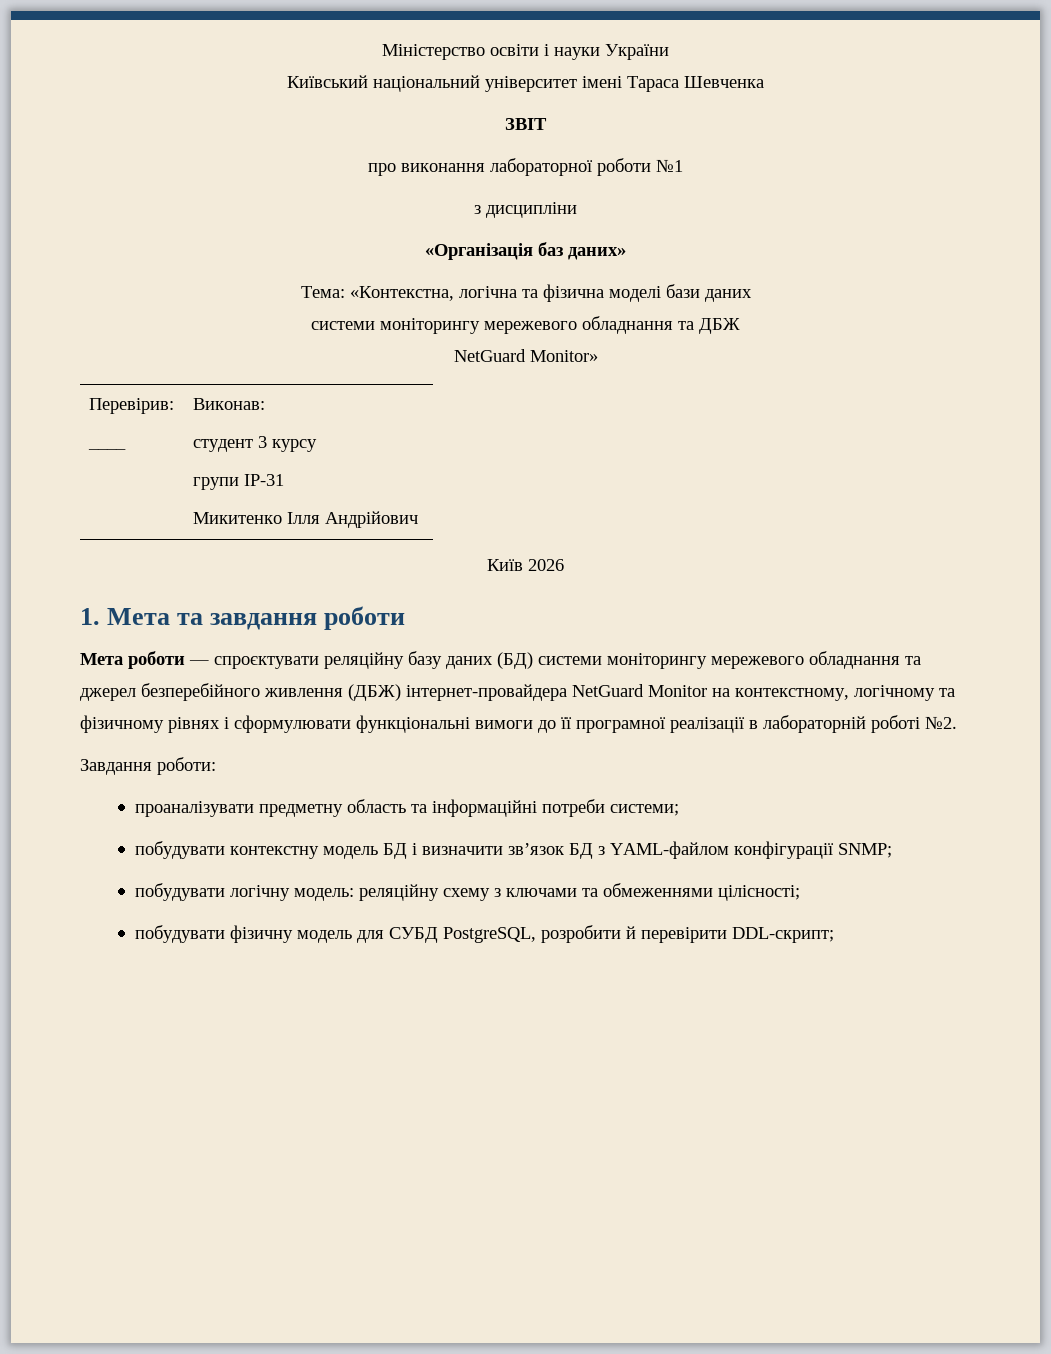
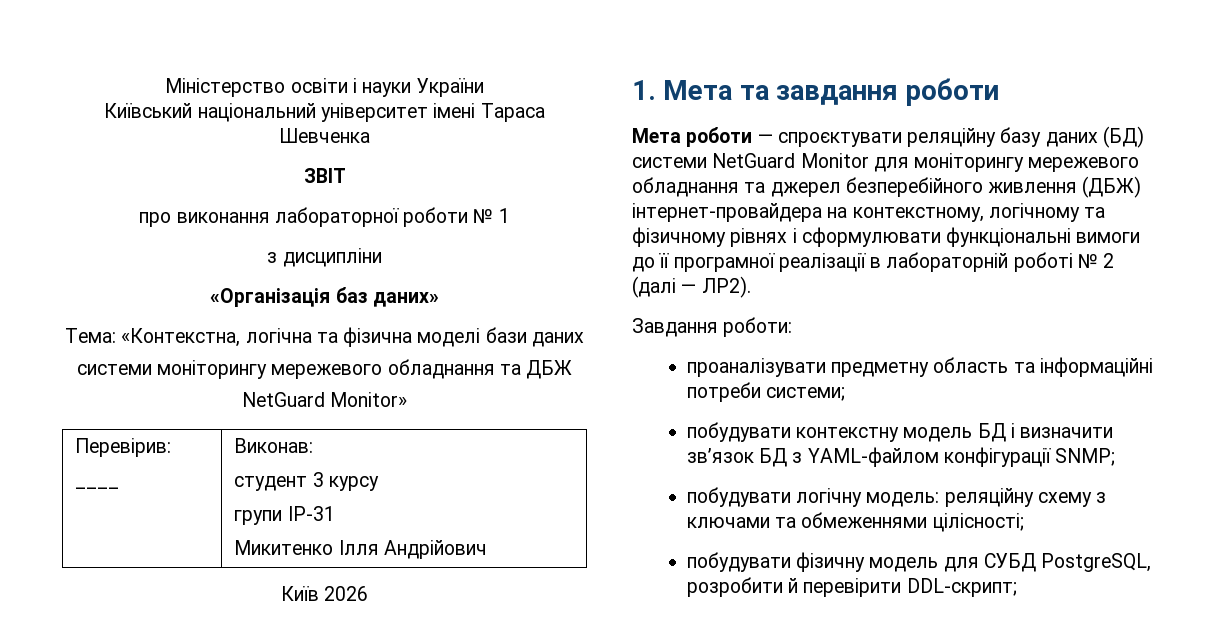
[656,159,683,172] №1 -> [473,208,510,223] № 1
(602, 660) none -> [712,153,909,172] NetGuard Monitor для
[572,684,707,697] NetGuard Monitor -> (822, 212) none
[925,716,957,729] №2. -> [1077,253,1115,268] [632,276,751,298] № 2 (далі — ЛР2).

